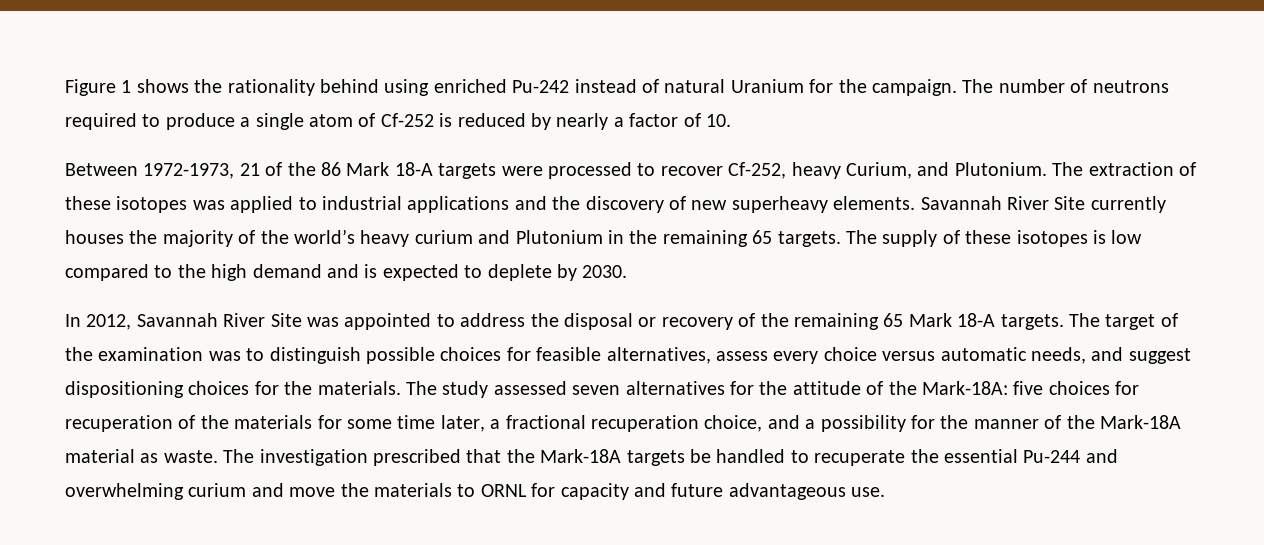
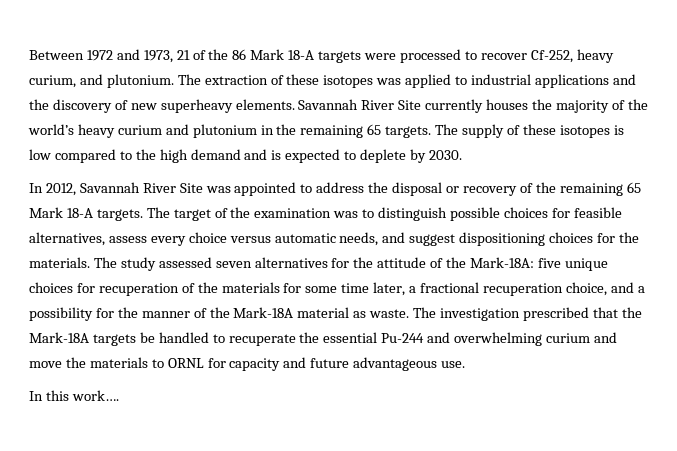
[65,79,1169,96] [65,113,731,130] [65,163,235,179] Figure 1 shows the rationality behind using enriched Pu-242 instead of natural Uranium for the campaign. The number of neutrons required to produce a single atom of Cf-252 is reduced by nearly a factor of 10. // Between 1972-1973, -> [29,49,173,63] Between 1972 and 1973,
[845,162,1047,179] Curium, and Plutonium. -> [29,74,174,88] curium, and plutonium.
[515,230,603,244] Plutonium -> [192,124,257,138] plutonium
(1044, 388) none -> [564,258,608,271] unique
(886, 492) none -> [29,390,119,401] // In this work….

